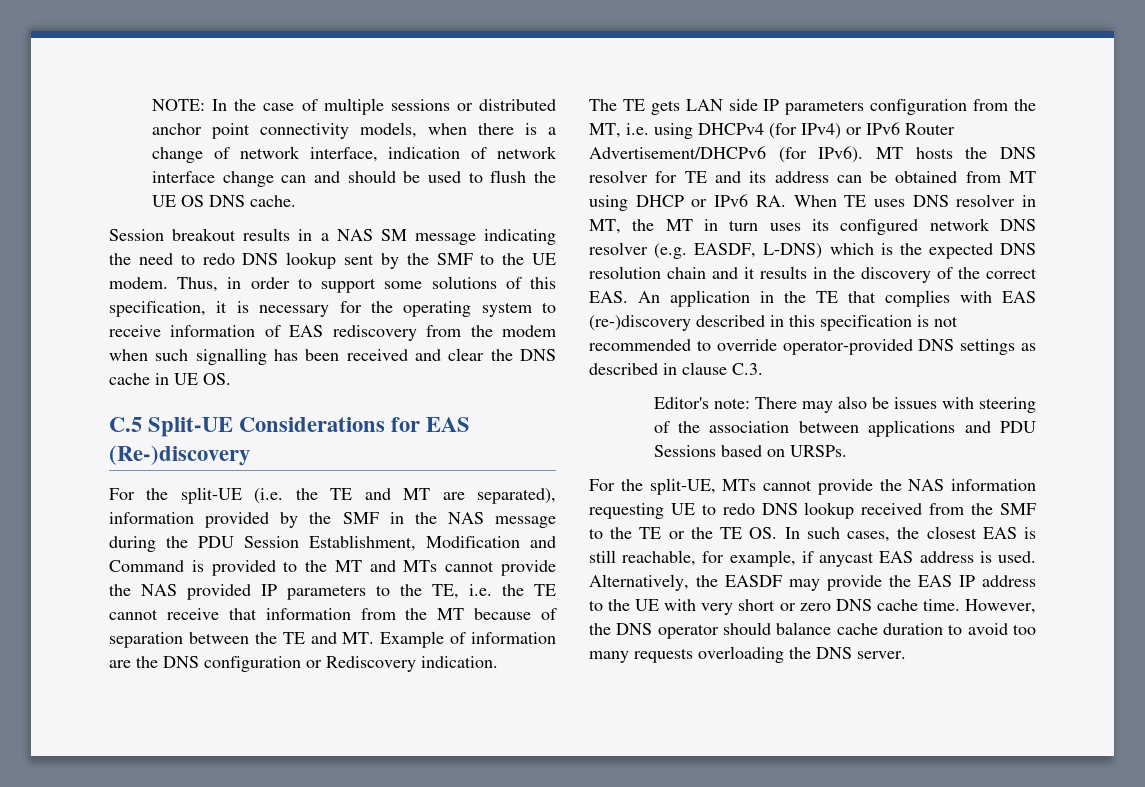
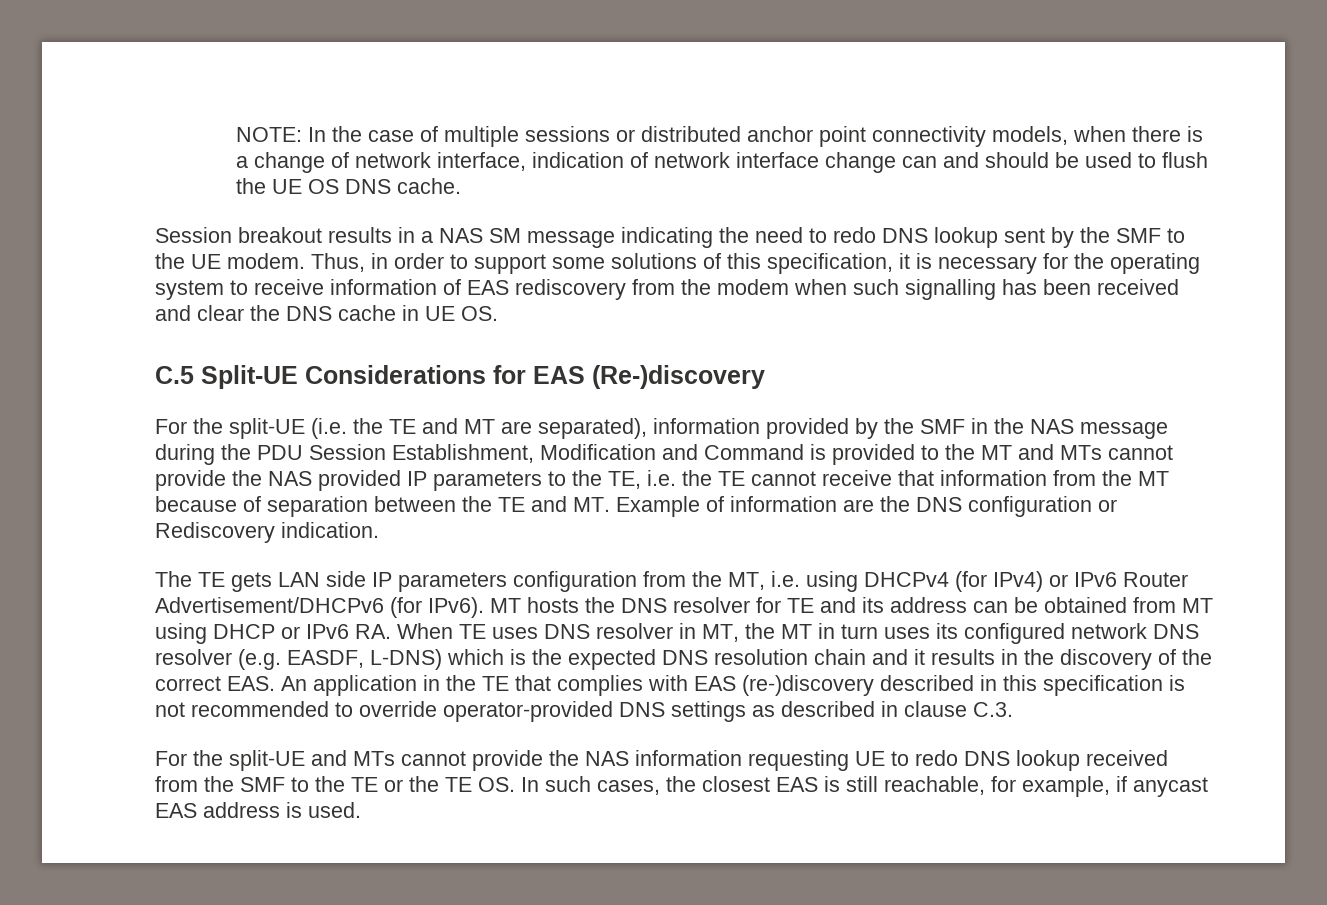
[653,396,1036,413] [653,420,1036,437] [653,445,847,457] [589,478,716,495] // Editor's note: There may also be issues with steering of the association between applications and PDU Sessions based on URSPs. // For the split-UE, -> [155,750,347,771] // For the split-UE and
[589,574,1036,591] [589,599,1036,615] [589,622,1036,639] [589,646,906,663] Alternatively, the EASDF may provide the EAS IP address to the UE with very short or zero DNS cache time. However, the DNS operator should balance cache duration to avoid too many requests overloading the DNS server. -> (361, 810) none

